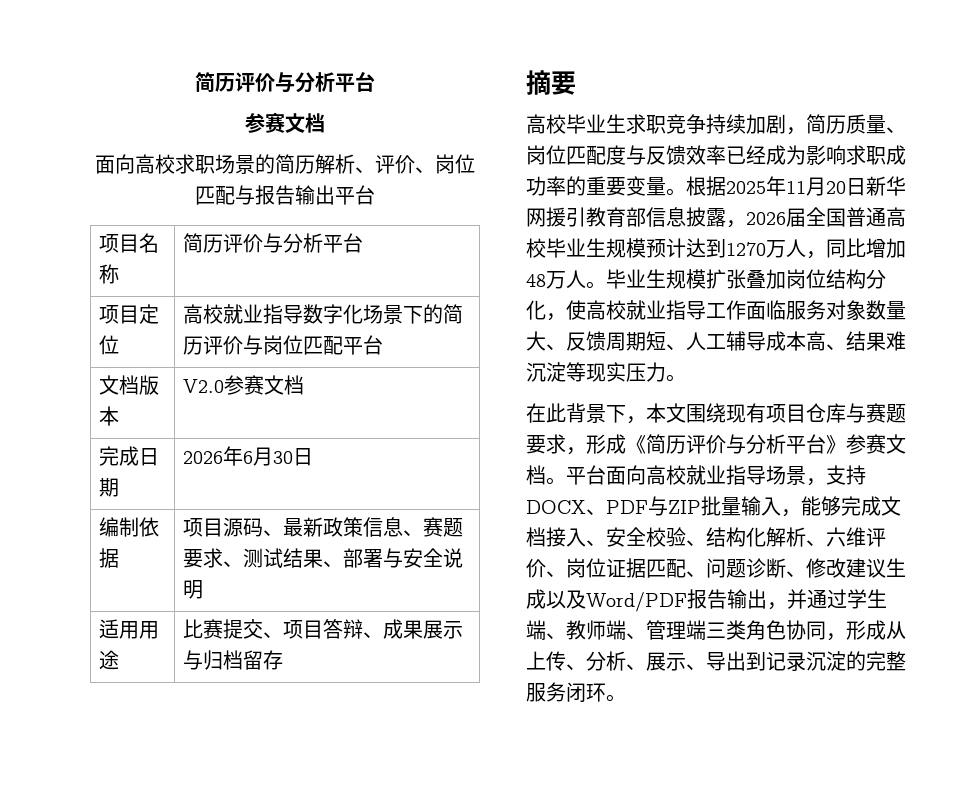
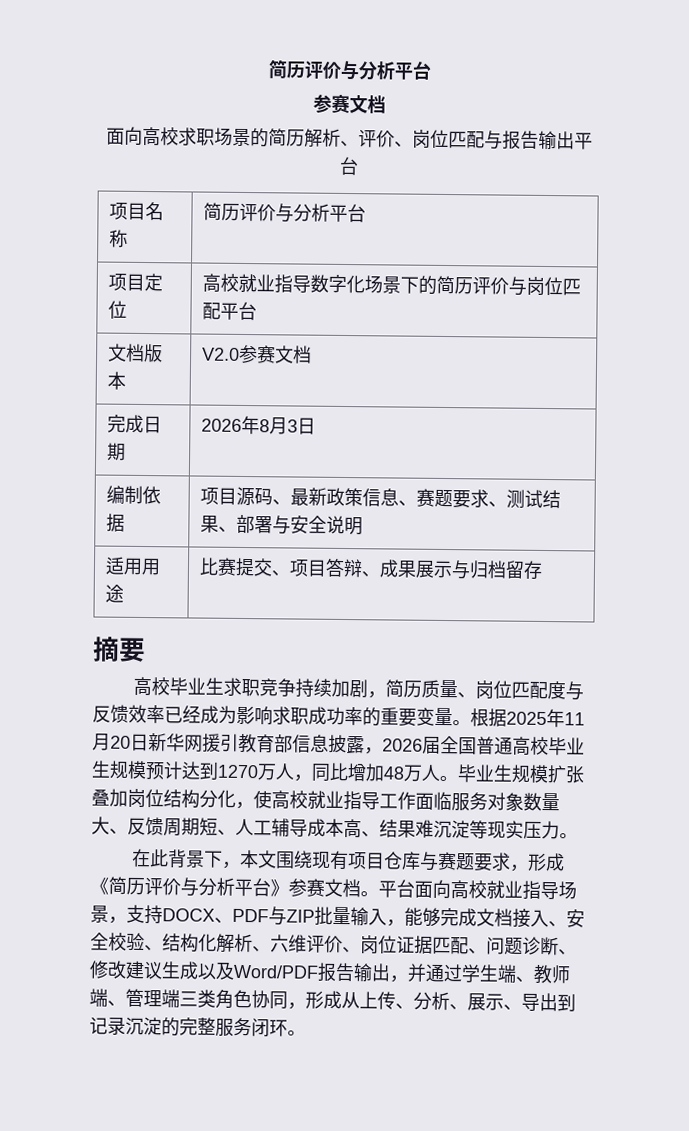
[243,447,294,466] 6月30 -> [259,417,299,435] 8月3

